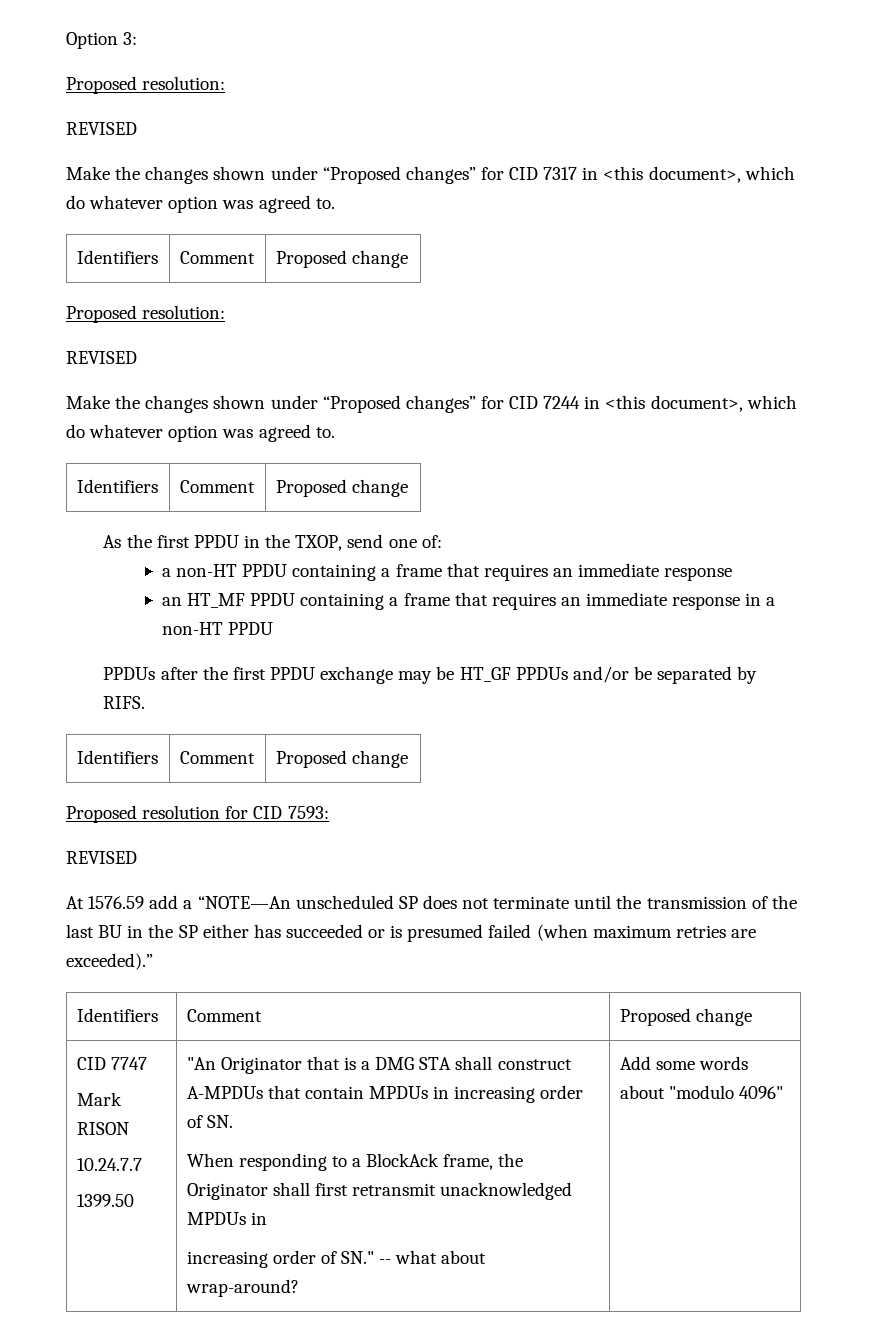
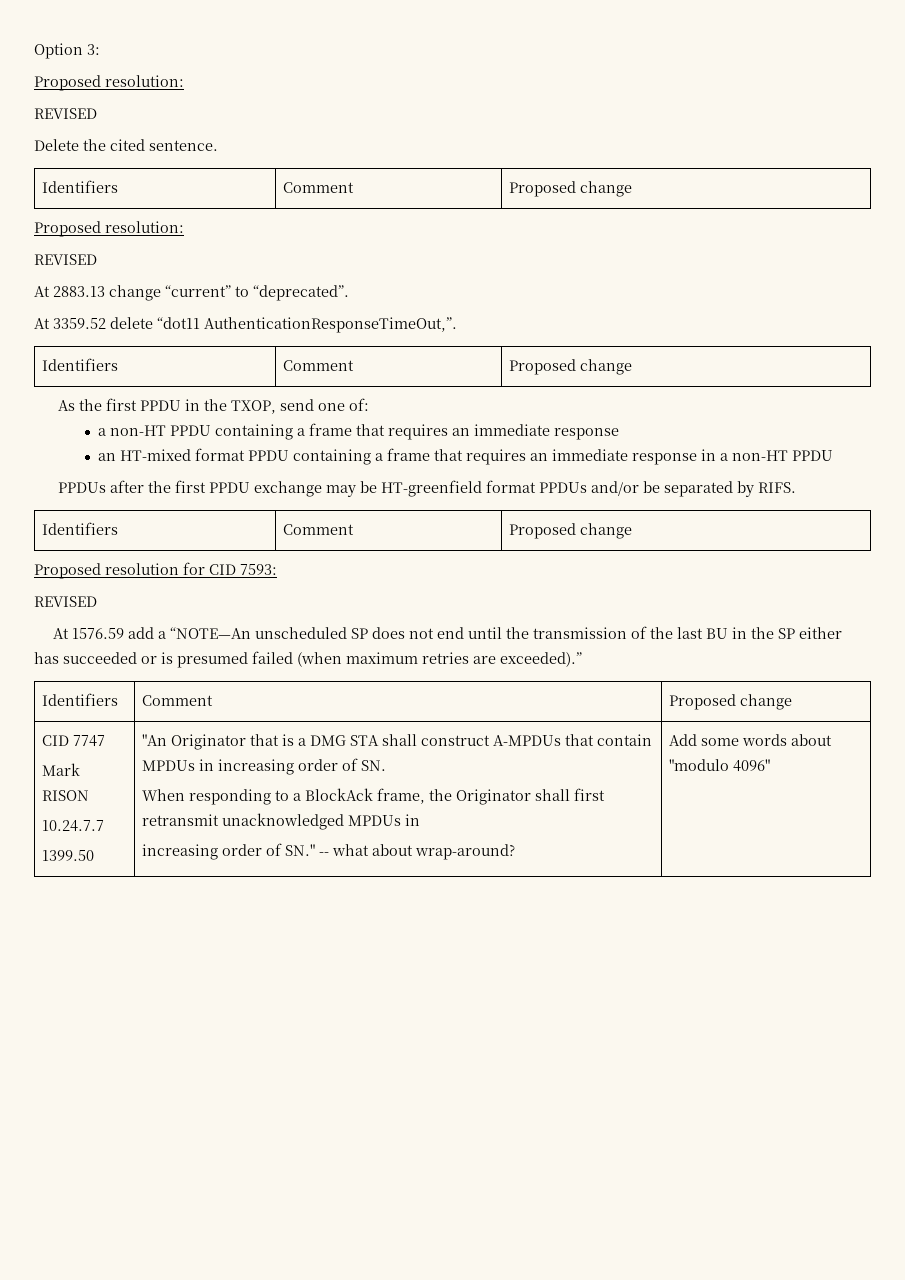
[66,166,795,184] [66,195,335,213] Make the changes shown under “Proposed changes” for CID 7317 in <this document>, which do whatever option was agreed to. -> [34,139,218,151] Delete the cited sentence.
[66,395,797,413] [66,424,335,442] Make the changes shown under “Proposed changes” for CID 7244 in <this document>, which do whatever option was agreed to. -> [34,285,349,301] [34,317,457,333] At 2883.13 change “current” to “deprecated”. // At 3359.52 delete “dot11 AuthenticationResponseTimeOut,”.
[186,593,245,608] HT_MF -> [119,448,245,461] HT-mixed format
[459,667,511,682] HT_GF -> [380,480,536,497] HT-greenfield format
[493,896,570,909] terminate -> [437,627,465,639] end

